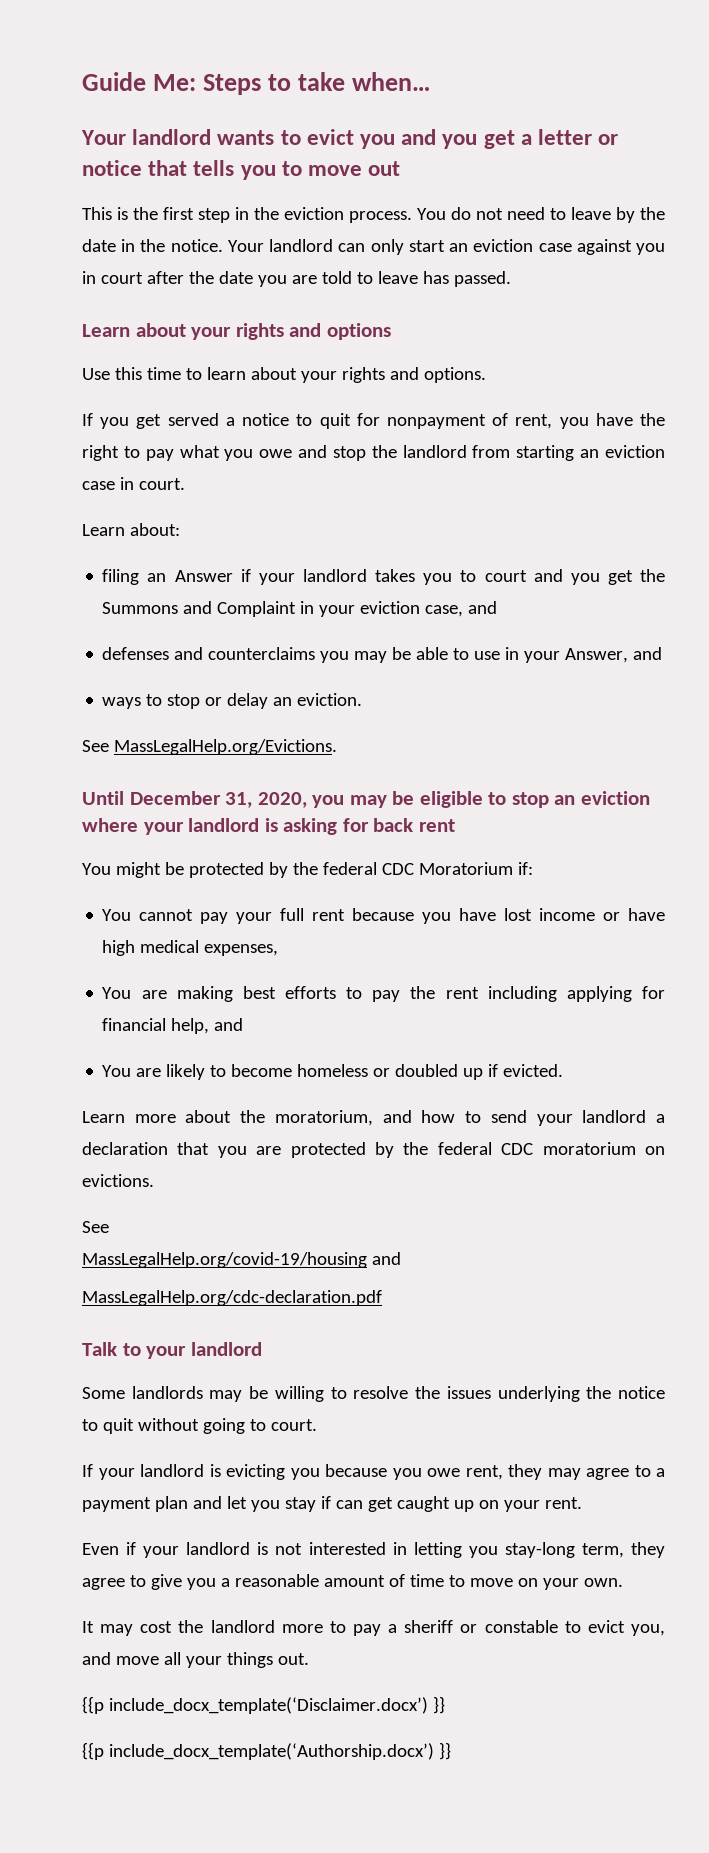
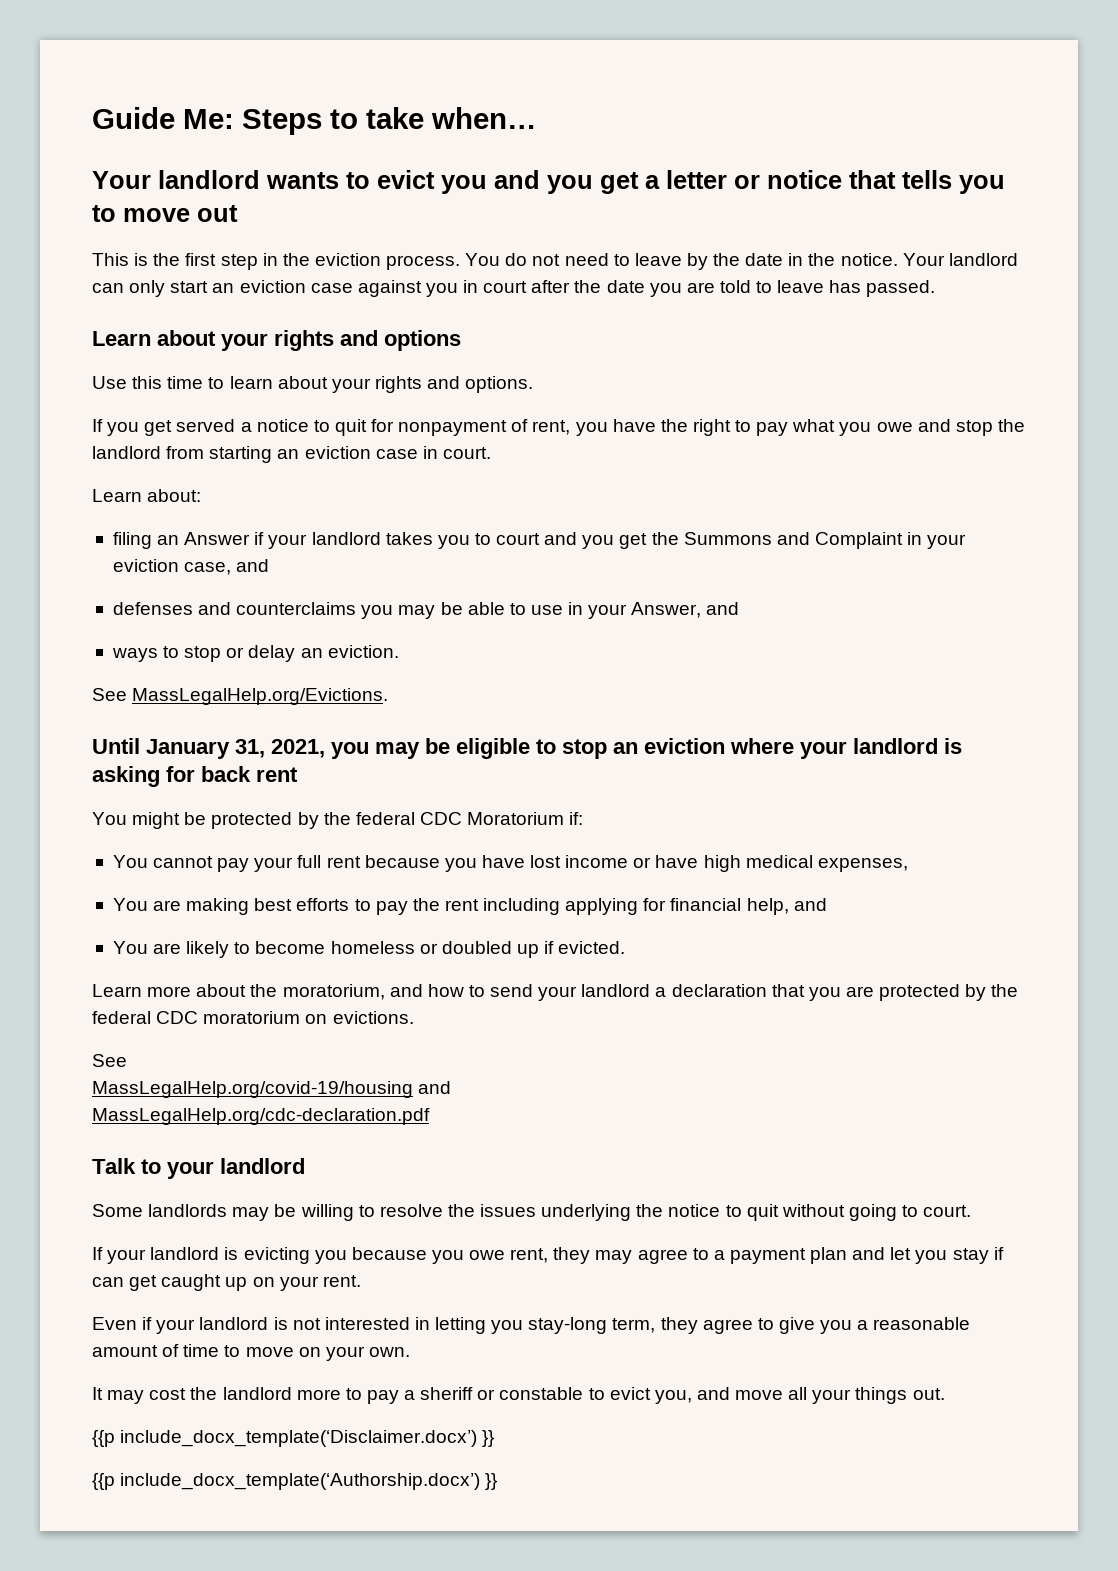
[129,791,307,808] December 31, 2020, -> [146,739,325,759] January 31, 2021,

